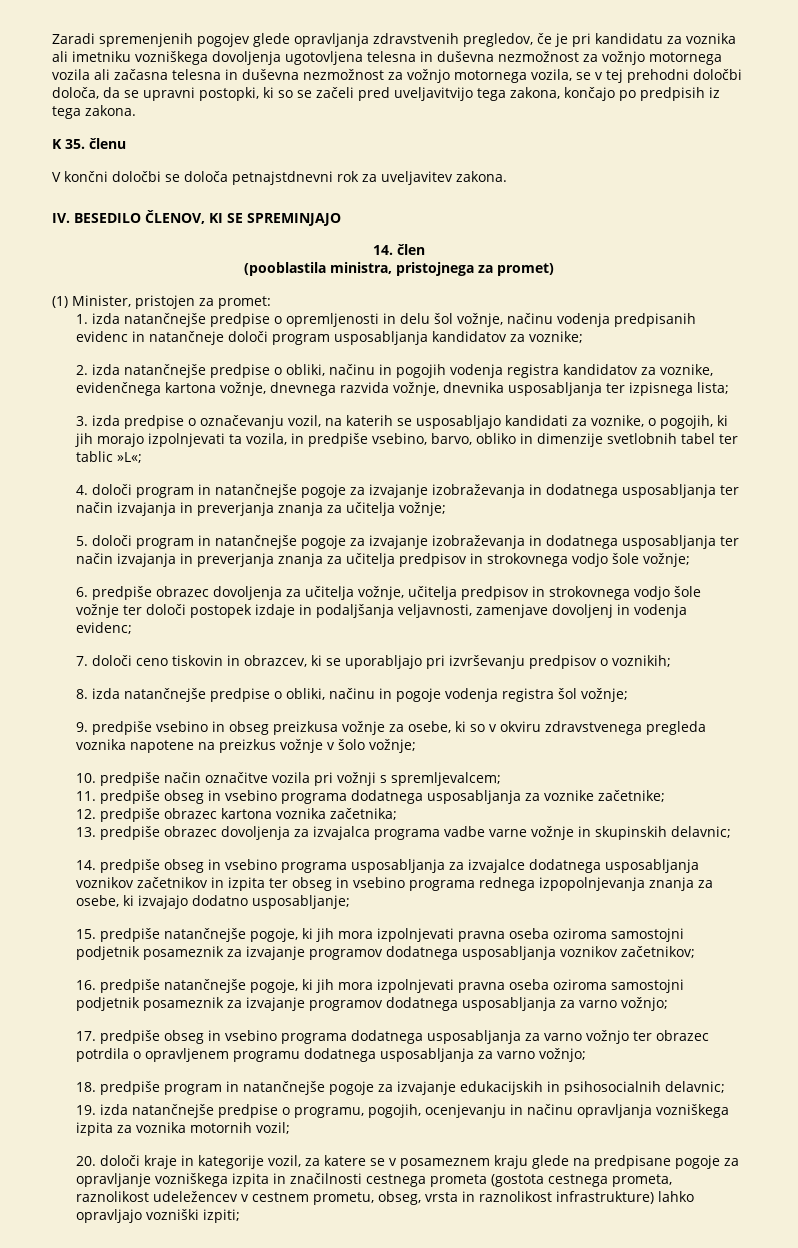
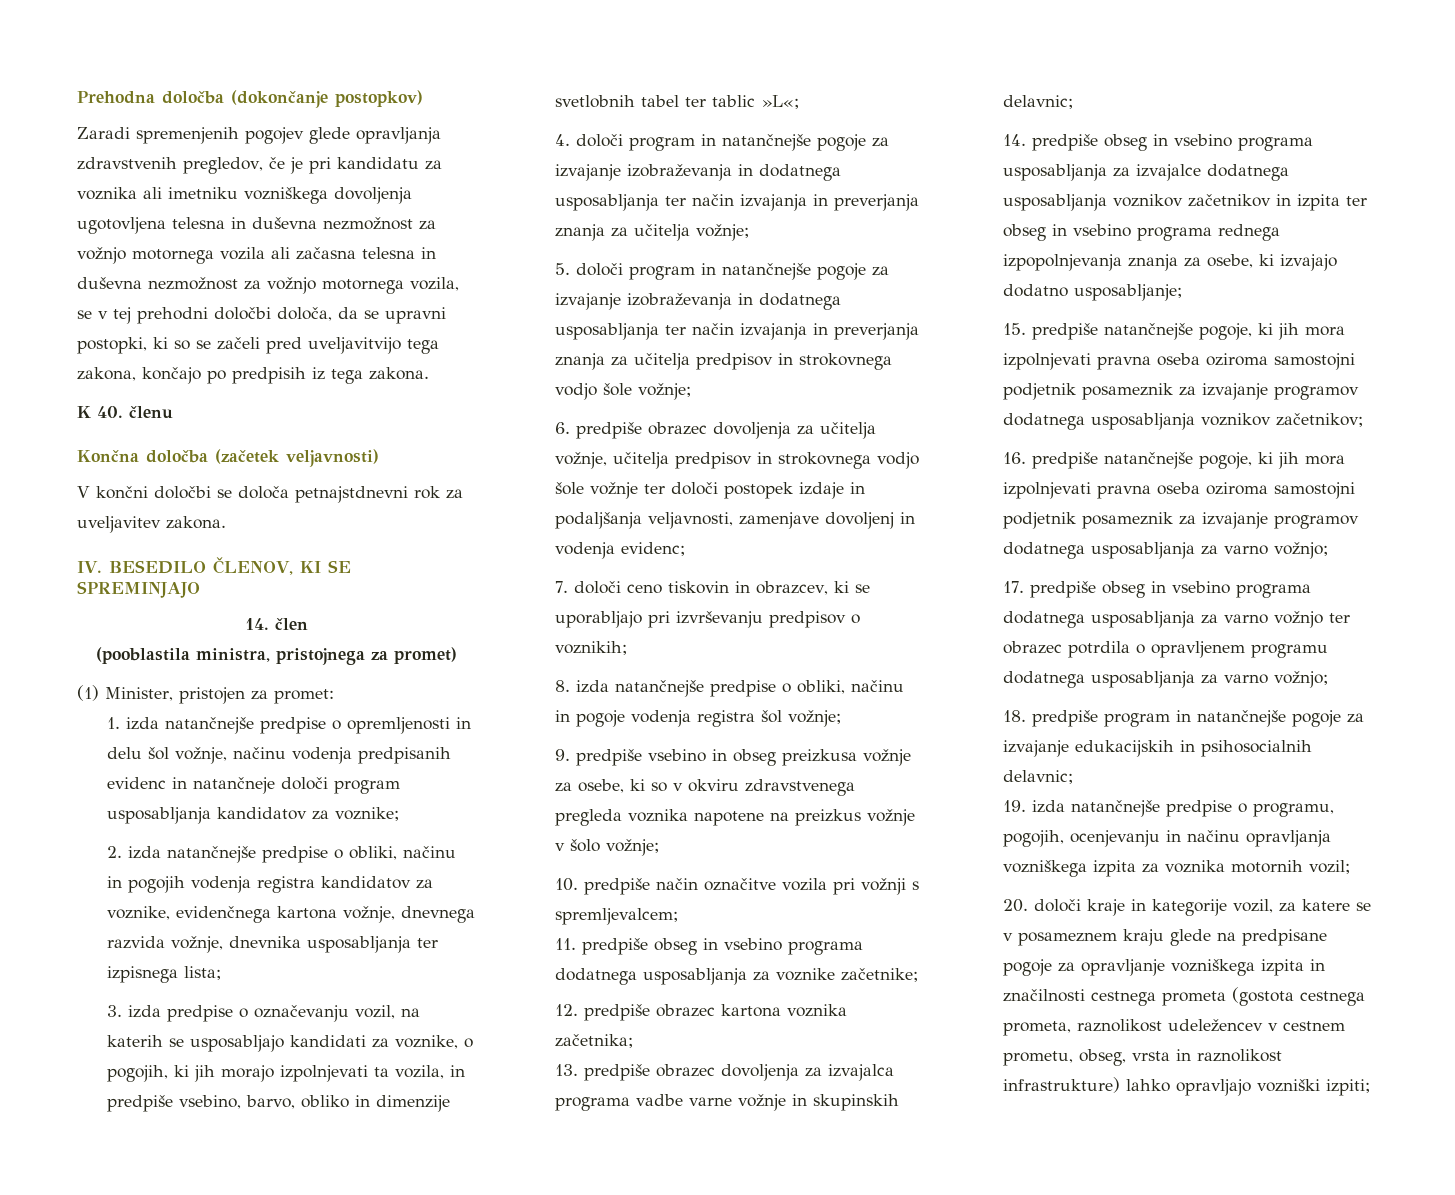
(52, 38) none -> [77,90,423,108] Prehodna določba (dokončanje postopkov) //
[65,139,85,149] 35. -> [97,406,123,418] 40.
(126, 143) none -> [77,449,379,467] // Končna določba (začetek veljavnosti)

